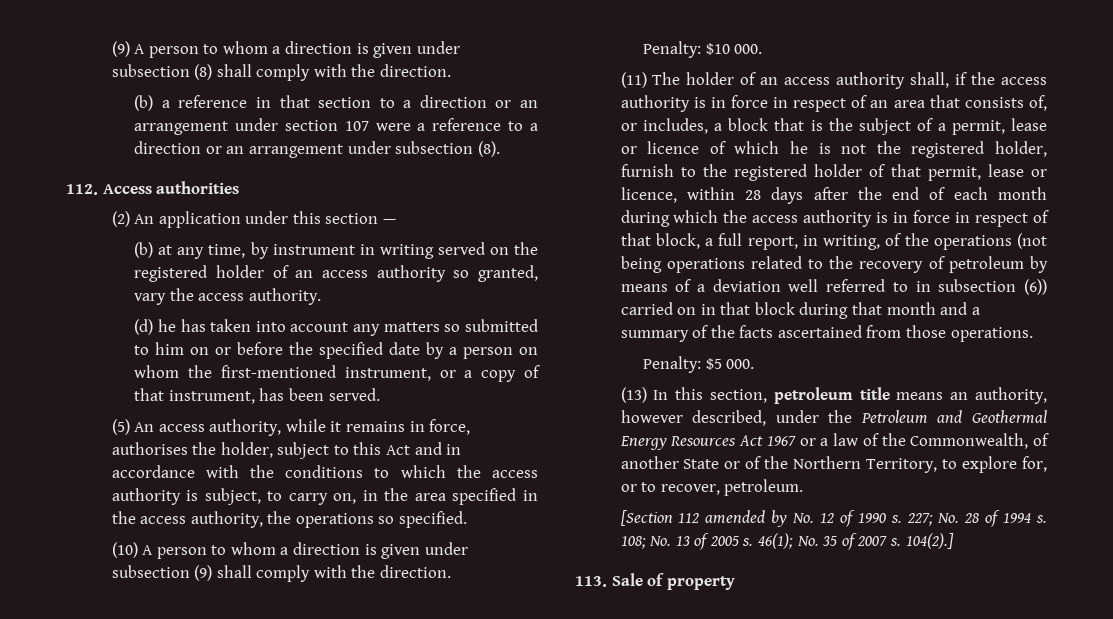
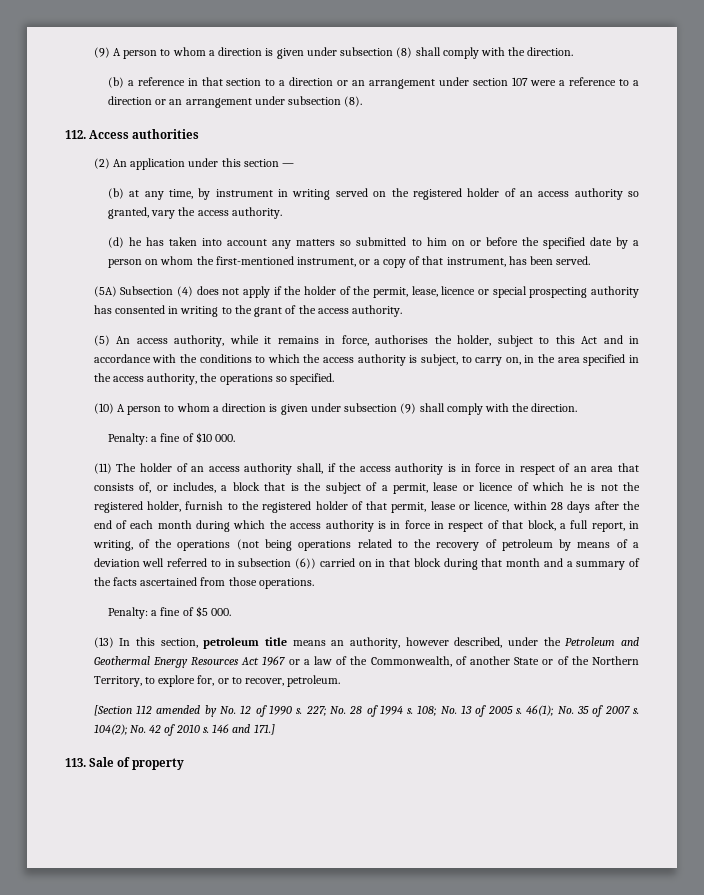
(380, 394) none -> [93,286,639,298] [93,305,403,317] // (5A) Subsection (4) does not apply if the holder of the permit, lease, licence or special prospecting authority has consented in writing to the grant of the access authority.
(702, 49) none -> [151,433,194,442] a fine of
(702, 364) none -> [151,607,194,616] a fine of
[905,533,954,549] 104(2).] -> [93,724,275,736] 104(2); No. 42 of 2010 s. 146 and 171.]

